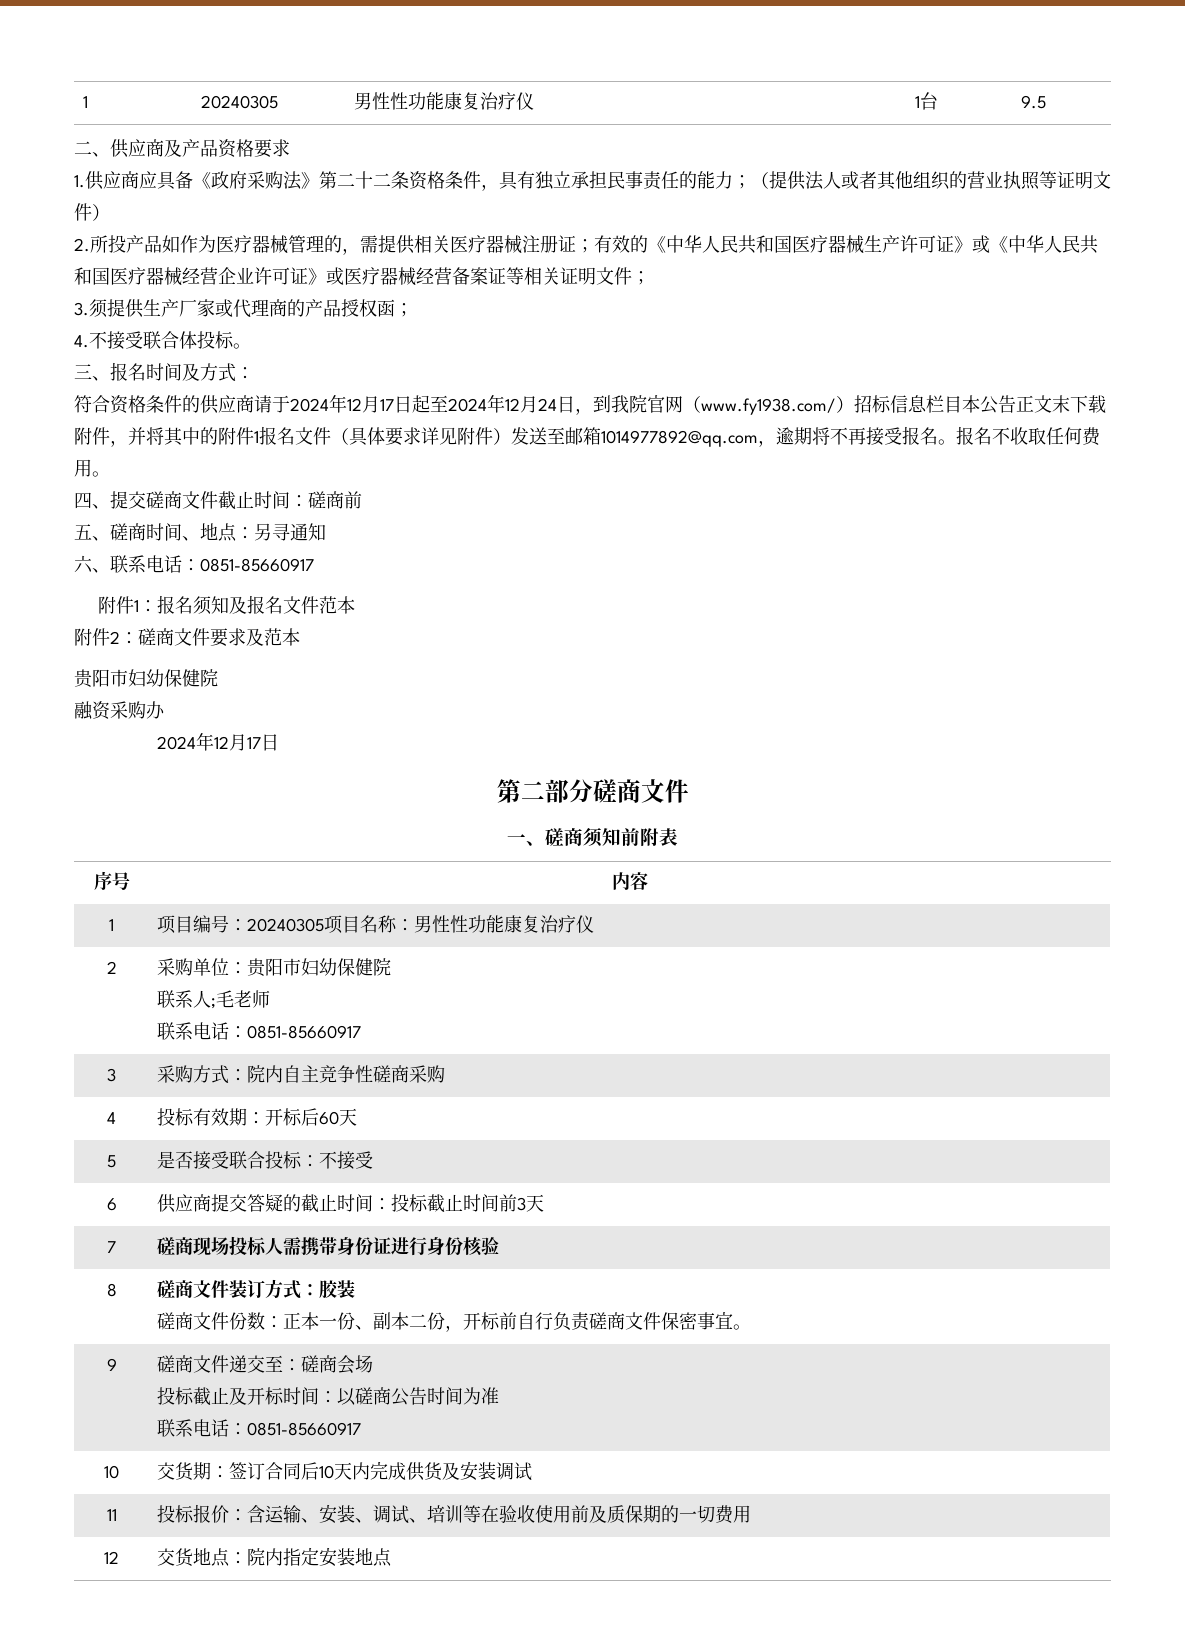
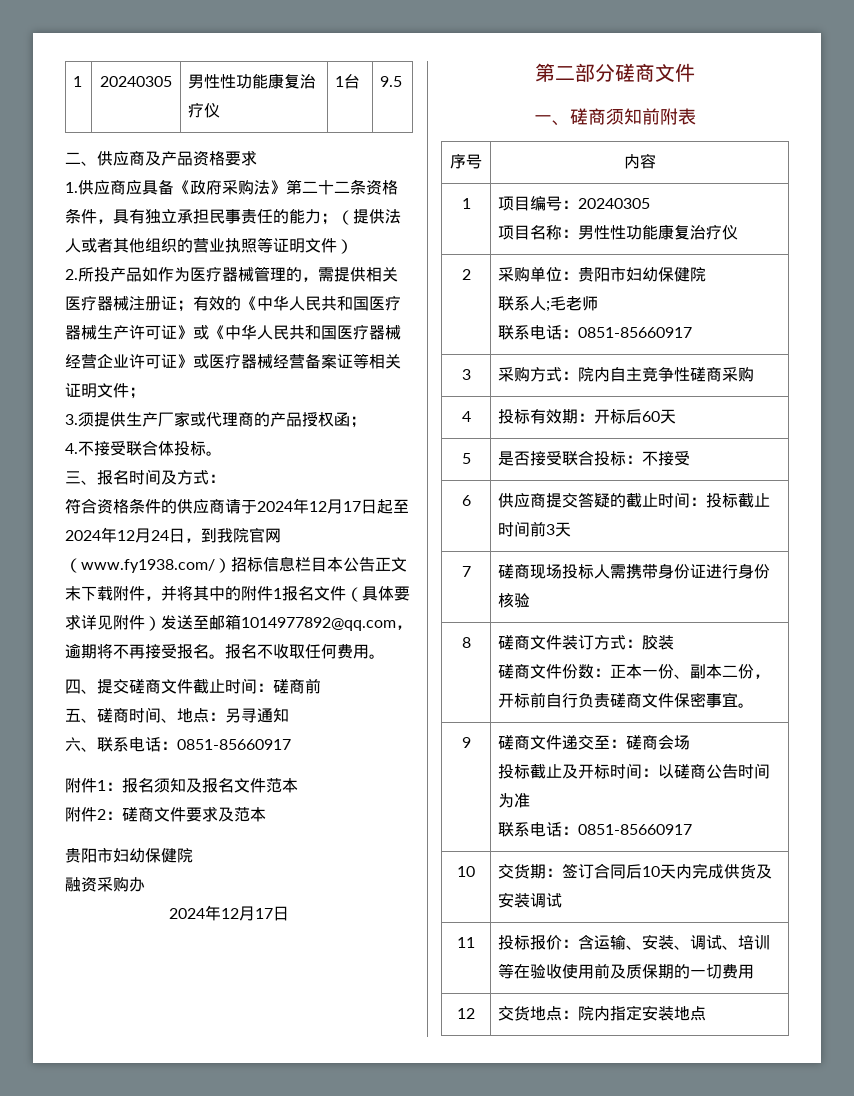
(325, 925) none -> (651, 203) //

